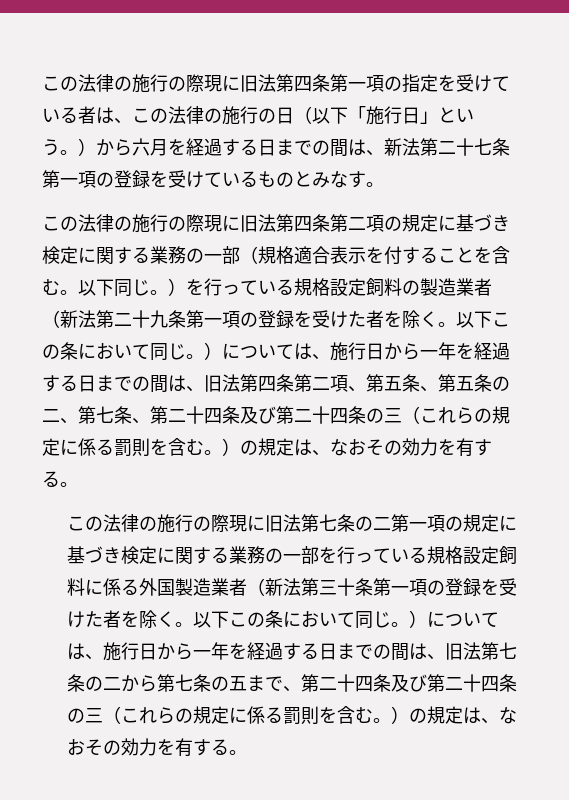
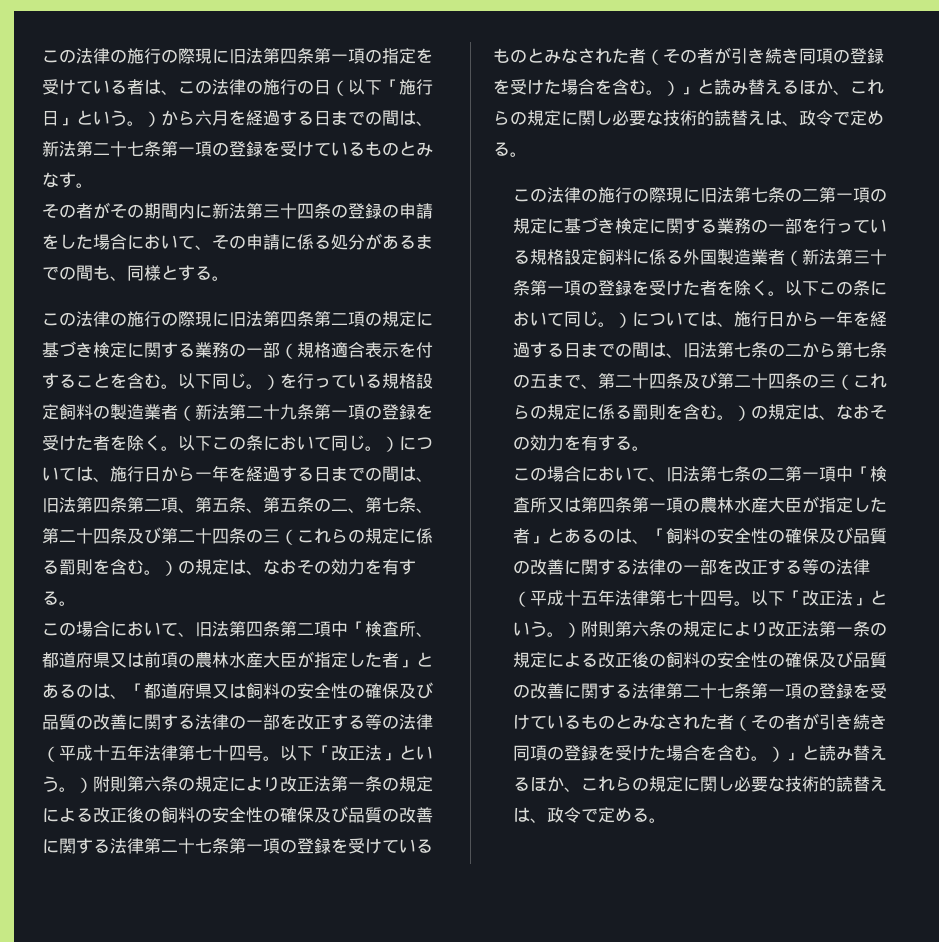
(384, 184) none -> [42,202,433,219] [42,233,433,250] [42,265,229,281] // その者がその期間内に新法第三十四条の登録の申請をした場合において、その申請に係る処分があるまでの間も、同様とする。
(78, 484) none -> [42,621,433,637] [42,651,433,668] [42,682,433,699] [42,714,433,730] [42,744,433,762] [42,776,433,793] [42,806,433,823] [42,838,433,854] [493,47,884,65] [493,79,884,96] [493,110,884,126] [493,142,527,157] // この場合において、旧法第四条第二項中「検査所、都道府県又は前項の農林水産大臣が指定した者」とあるのは、「都道府県又は飼料の安全性の確保及び品質の改善に関する法律の一部を改正する等の法律（平成十五年法律第七十四号。以下「改正法」という。）附則第六条の規定により改正法第一条の規定による改正後の飼料の安全性の確保及び品質の改善に関する法律第二十七条第一項の登録を受けているものとみなされた者（その者が引き続き同項の登録を受けた場合を含む。）」と読み替えるほか、これらの規定に関し必要な技術的読替えは、政令で定める。
(248, 752) none -> [512,466,887,482] [512,496,887,513] [512,527,887,544] [512,559,870,575] [512,589,887,607] [512,621,887,638] [512,651,887,668] [512,683,887,699] [512,713,887,731] [512,745,887,762] [512,776,887,792] [512,807,666,823] // この場合において、旧法第七条の二第一項中「検査所又は第四条第一項の農林水産大臣が指定した者」とあるのは、「飼料の安全性の確保及び品質の改善に関する法律の一部を改正する等の法律（平成十五年法律第七十四号。以下「改正法」という。）附則第六条の規定により改正法第一条の規定による改正後の飼料の安全性の確保及び品質の改善に関する法律第二十七条第一項の登録を受けているものとみなされた者（その者が引き続き同項の登録を受けた場合を含む。）」と読み替えるほか、これらの規定に関し必要な技術的読替えは、政令で定める。

